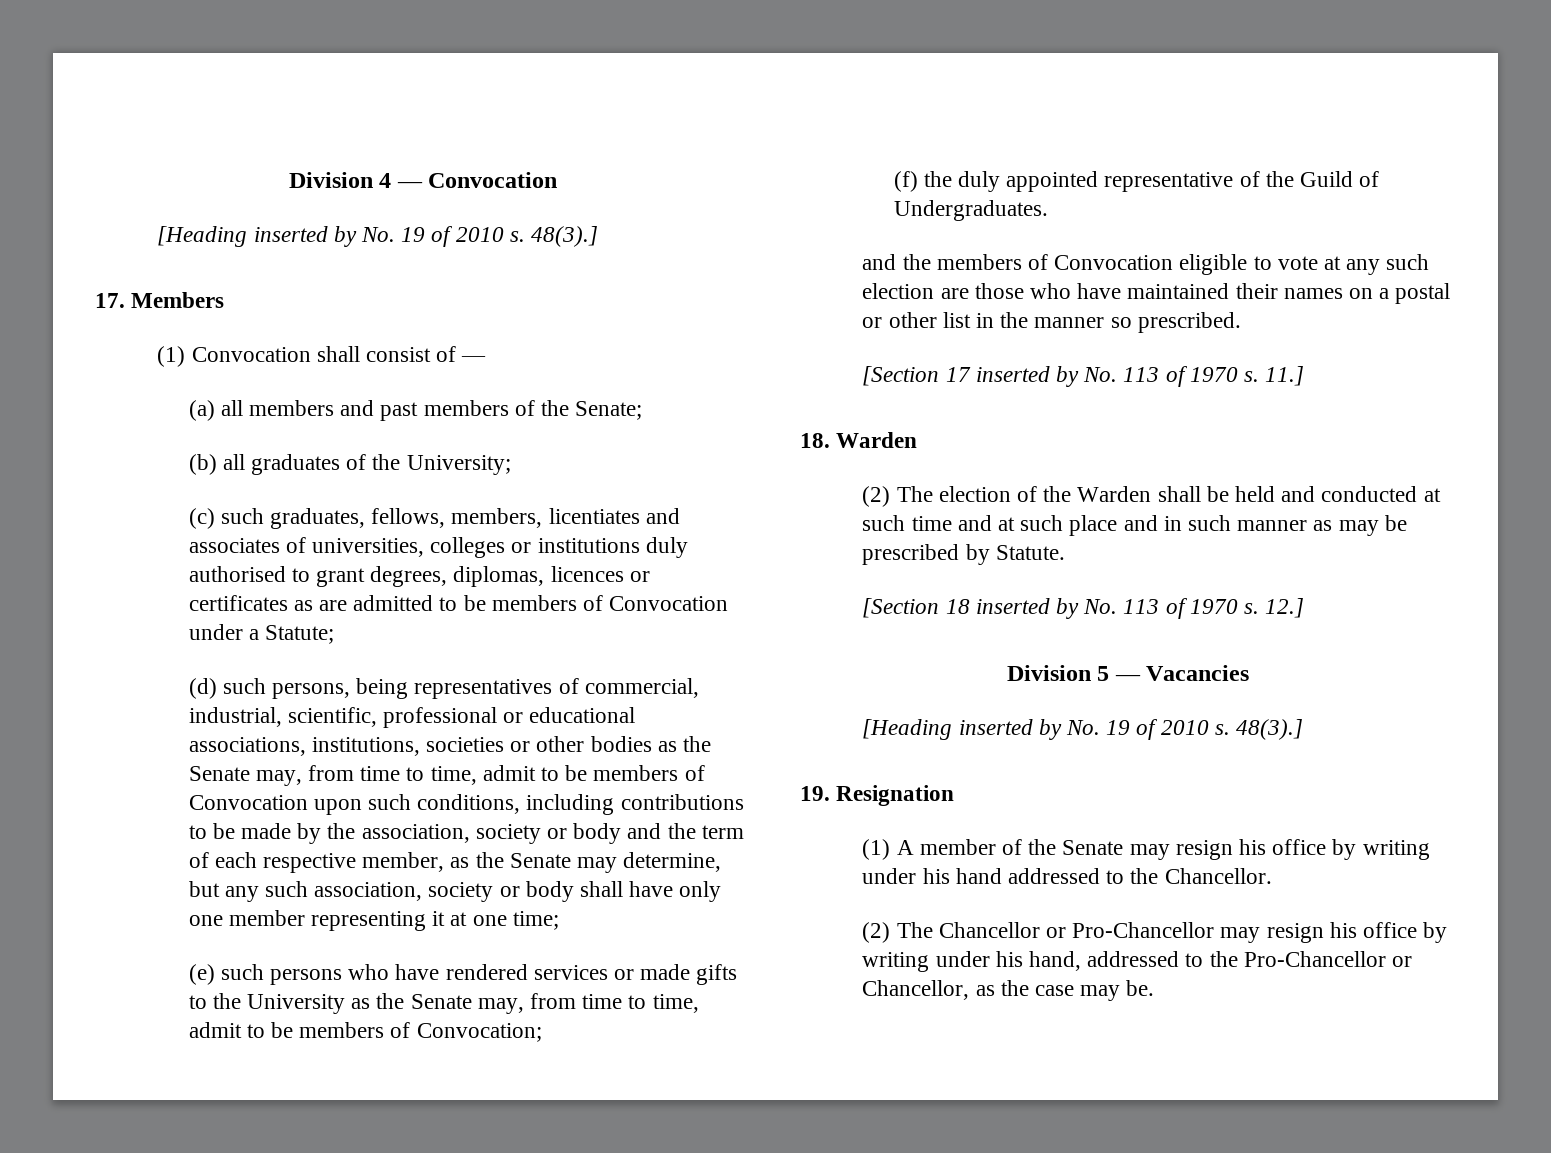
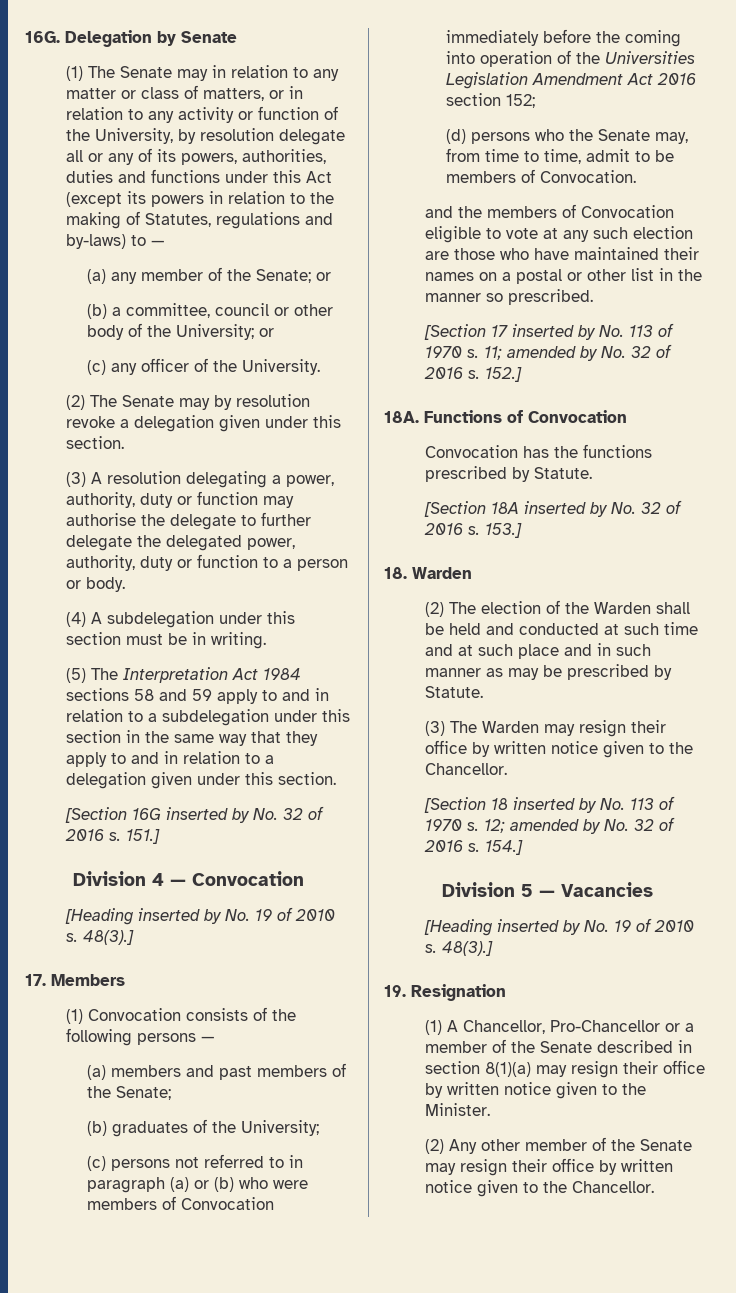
(288, 180) none -> [25,30,237,47] [66,65,340,81] [66,85,304,101] [66,106,339,123] [66,128,346,145] [66,148,327,165] [66,169,333,183] [66,191,335,207] [66,211,334,229] [66,234,166,249] [86,267,331,284] [86,303,333,319] [86,323,274,340] [86,358,320,375] [66,394,311,410] [66,415,342,432] [66,436,125,449] [66,471,335,488] [66,491,295,508] [66,512,312,530] [66,535,296,551] [66,554,349,571] [66,577,126,592] [66,611,296,628] [66,632,267,649] [66,667,302,683] [66,688,330,704] [66,709,351,726] [66,730,319,746] [66,751,275,767] [66,772,337,789] [65,806,325,823] [65,829,161,844] 16G. Delegation by Senate // (1) The Senate may in relation to any matter or class of matters, or in relation to any activity or function of the University, by resolution delegate all or any of its powers, authorities, duties and functions under this Act (except its powers in relation to the making of Statutes, regulations and by-laws) to — // (a) any member of the Senate; or // (b) a committee, council or other body of the University; or // (c) any officer of the University. // (2) The Senate may by resolution revoke a delegation given under this section. // (3) A resolution delegating a power, authority, duty or function may authorise the delegate to further delegate the delegated power, authority, duty or function to a person or body. // (4) A subdelegation under this section must be in writing. // (5) The Interpretation Act 1984 sections 58 and 59 apply to and in relation to a subdelegation under this section in the same way that they apply to and in relation to a delegation given under this section. // [Section 16G inserted by No. 32 of 2016 s. 151.] //
[316,346,487,362] [188,400,243,421] shall consist of — // (a) all -> [186,1007,297,1021] [66,1028,216,1046] [86,1065,106,1080] consists of the following persons — // (a)
[222,454,245,470] all -> (107, 1128) none
[220,508,680,529] [188,537,688,558] [188,566,650,587] [188,595,729,611] [188,624,334,644] [188,678,699,699] [188,707,636,728] [188,736,677,756] such graduates, fellows, members, licentiates and associates of universities, colleges or institutions duly authorised to grant degrees, diplomas, licences or certificates as are admitted to be members of Convocation under a Statute; // (d) such persons, being representatives of commercial, industrial, scientific, professional or educational associations, institutions, societies or other bodies as -> [110,1154,303,1171] [86,1177,308,1193] [86,1196,274,1210] [445,29,681,47] [445,50,695,67] [445,72,696,89] [445,93,535,108] [445,129,564,144] persons not referred to in paragraph (a) or (b) who were members of Convocation immediately before the coming into operation of the Universities Legislation Amendment Act 2016 section 152; // (d) persons who
[188,794,744,815] [188,823,744,844] [188,852,722,873] [188,881,722,902] [188,910,559,931] [188,964,738,985] [188,993,699,1014] [188,1022,542,1042] [893,171,1380,192] [893,200,1048,221] Convocation upon such conditions, including contributions to be made by the association, society or body and the term of each respective member, as the Senate may determine, but any such association, society or body shall have only one member representing it at one time; // (e) such persons who have rendered services or made gifts to the University as the Senate may, from time to time, admit to be members of Convocation; // (f) the duly appointed representative of the Guild of Undergraduates. -> [539,170,636,183] Convocation.
[1265,366,1305,386] 11.] -> [484,344,673,361] [424,367,523,382] [384,410,627,423] [425,444,653,458] [425,466,593,482] [424,500,683,517] [424,523,523,538] 11; amended by No. 32 of 2016 s. 152.] // 18A. Functions of Convocation // Convocation has the functions prescribed by Statute. // [Section 18A inserted by No. 32 of 2016 s. 153.]
(1065, 552) none -> [425,720,667,737] [425,740,694,758] [425,763,508,775] // (3) The Warden may resign their office by written notice given to the Chancellor.
[1265,598,1305,618] 12.] -> [484,817,676,834] [424,840,524,855] 12; amended by No. 32 of 2016 s. 154.]
(914, 847) none -> [463,1020,695,1034] [425,1039,693,1053] [425,1060,706,1078] [425,1082,647,1099] [425,1103,491,1116] [425,1139,521,1154] Chancellor, Pro-Chancellor or a member of the Senate described in section 8(1)(a) may resign their office by written notice given to the Minister. // (2) Any other
[1239,839,1430,860] [862,868,1272,884] [862,922,1448,943] [862,951,1413,972] [862,980,1155,1001] his office by writing under his hand addressed to the Chancellor. // (2) The Chancellor or Pro-Chancellor may resign his office by writing under his hand, addressed to the Pro-Chancellor or Chancellor, as the case may be. -> [512,1158,674,1175] [425,1180,655,1197] their office by written notice given to the Chancellor.

